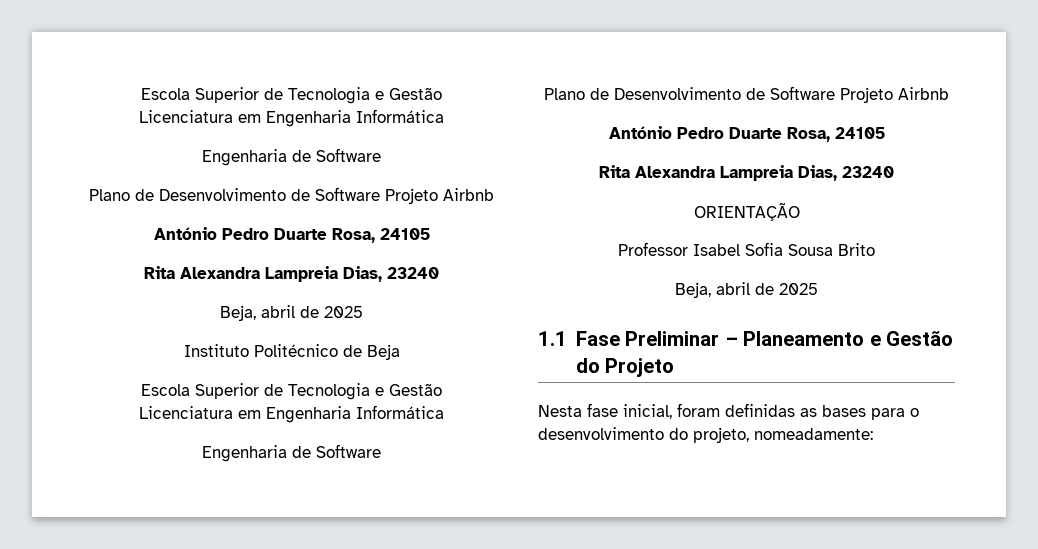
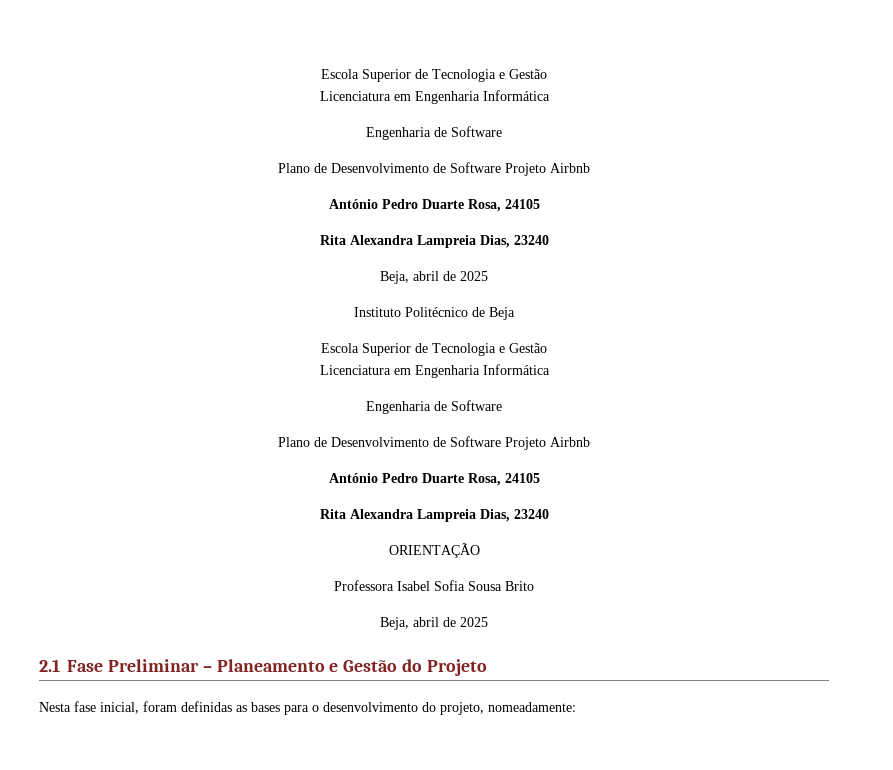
[618,242,688,256] Professor -> [334,580,394,591] Professora
[538,331,567,346] 1.1 -> [39,659,60,672] 2.1

